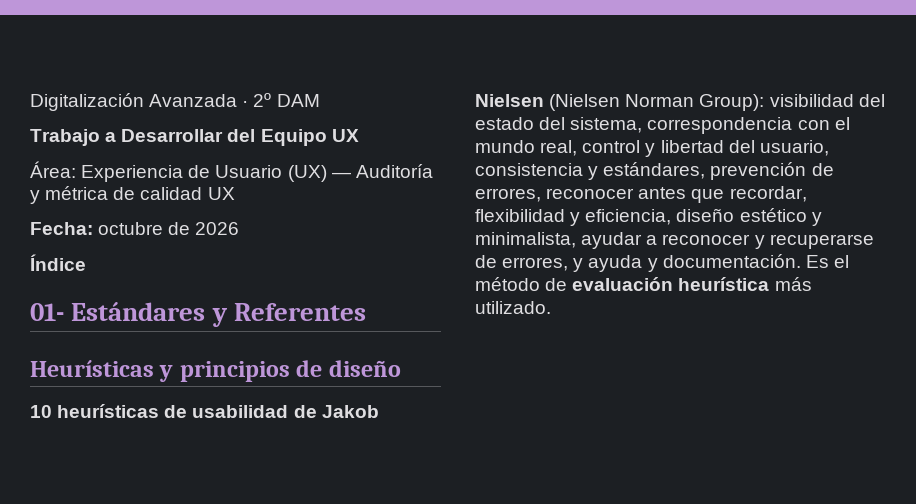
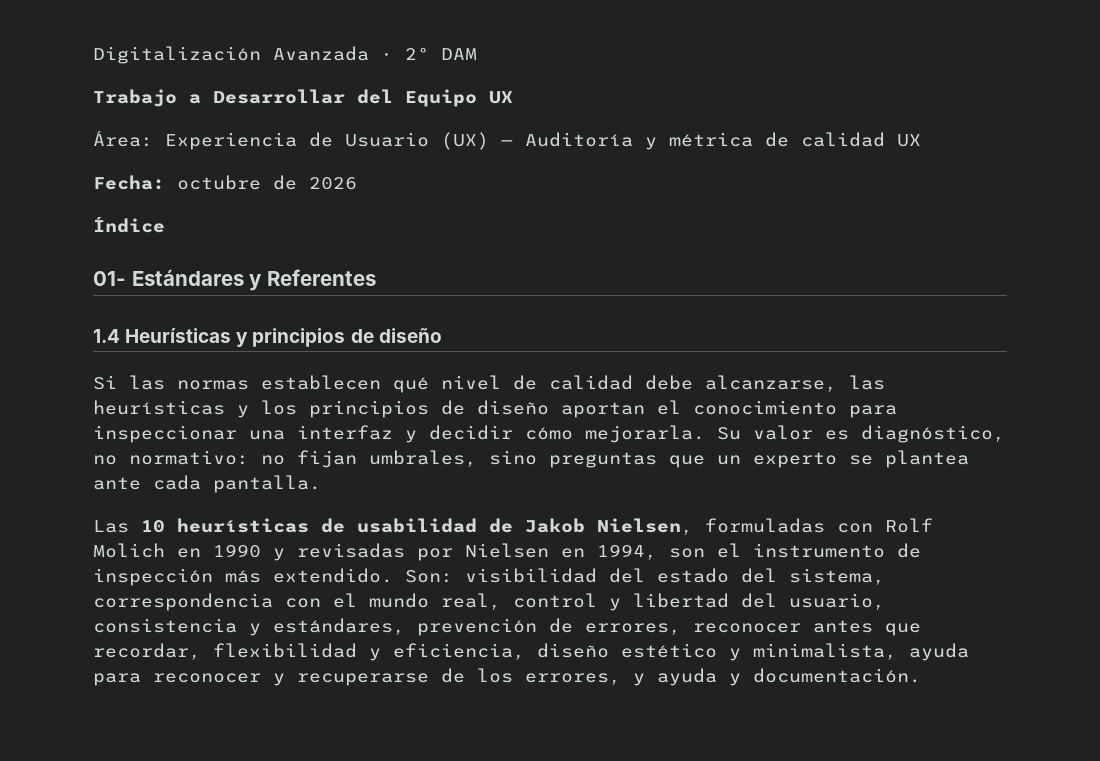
(366, 312) none -> [93,329,120,343] 1.4
(401, 368) none -> [93,375,885,393] [93,400,897,418] [93,425,1005,443] [93,450,969,468] [93,475,321,493] [93,520,129,533] Si las normas establecen qué nivel de calidad debe alcanzarse, las heurísticas y los principios de diseño aportan el conocimiento para inspeccionar una interfaz y decidir cómo mejorarla. Su valor es diagnóstico, no normativo: no fijan umbrales, sino preguntas que un experto se plantea ante cada pantalla. // Las
[475,94,765,111] Nielsen (Nielsen Norman Group): -> [597,518,933,535] [93,543,921,561] [93,568,453,586] Nielsen, formuladas con Rolf Molich en 1990 y revisadas por Nielsen en 1994, son el instrumento de inspección más extendido. Son:
[581,232,658,249] ayudar a -> [909,643,969,661] [93,673,141,686] ayuda para
(497, 261) none -> [477,668,513,683] los
[805,255,849,268] [475,277,812,291] [475,301,551,314] Es el método de evaluación heurística más utilizado. -> (921, 675) none

